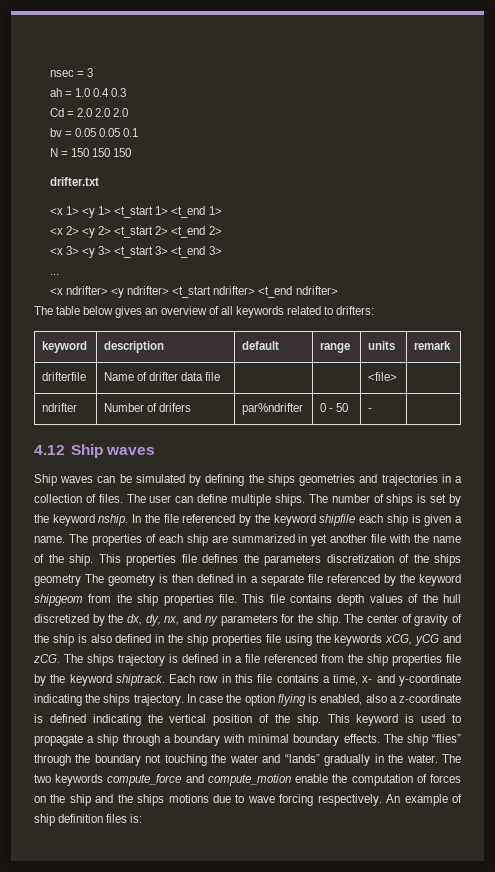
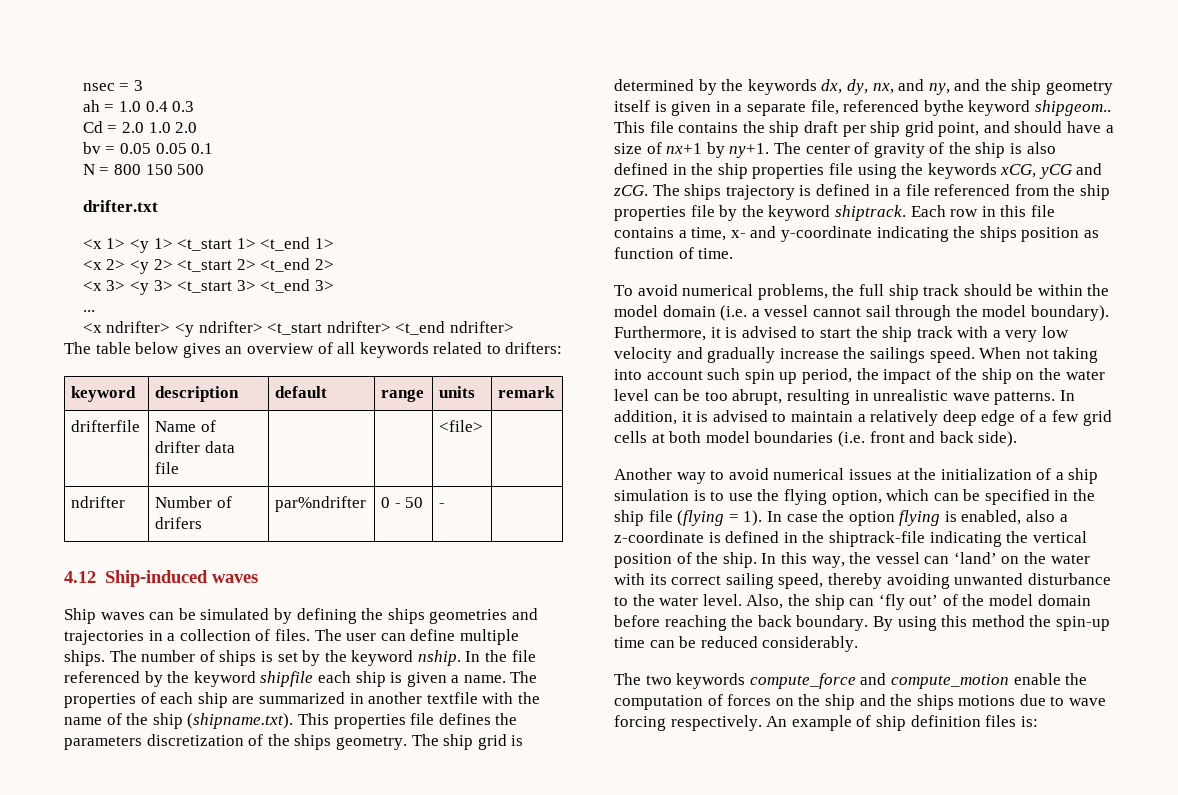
[95,108,111,117] 2.0 -> [148,122,171,133] 1.0
[71,148,132,157] 150 150 150 -> [114,164,205,175] 800 150 500
[70,444,103,458] Ship -> [104,570,208,587] Ship-induced
[311,534,387,546] yet another file -> [368,692,478,704] another textfile
[69,554,93,566] ship. -> [152,713,294,729] ship (shipname.txt).
[34,574,461,586] [34,594,461,606] [34,614,341,626] geometry The geometry is then defined in a separate file referenced by the keyword shipgeom from the ship properties file. This file contains depth values of the hull discretized by the dx, dy, nx, and ny parameters for the ship. -> [335,734,524,750] [614,79,1114,95] [614,100,1111,116] [614,121,1114,137] [614,142,770,158] geometry. The ship grid is determined by the keywords dx, dy, nx, and ny, and the ship geometry itself is given in a separate file, referenced bythe keyword shipgeom.. This file contains the ship draft per ship grid point, and should have a size of nx+1 by ny+1.
[133,694,184,706] trajectory. -> [1021,227,1099,242] [614,247,734,259] [614,284,1110,300] [614,305,1109,321] [614,326,1070,342] [614,347,1099,363] [614,368,1105,384] [614,389,1075,405] [614,410,1112,426] [614,431,1018,447] [614,468,1099,484] [614,489,1096,505] [614,510,763,526] position as function of time. // To avoid numerical problems, the full ship track should be within the model domain (i.e. a vessel cannot sail through the model boundary). Furthermore, it is advised to start the ship track with a very low velocity and gradually increase the sailings speed. When not taking into account such spin up period, the impact of the ship on the water level can be too abrupt, resulting in unrealistic wave patterns. In addition, it is advised to maintain a relatively deep edge of a few grid cells at both model boundaries (i.e. front and back side). // Another way to avoid numerical issues at the initialization of a ship simulation is to use the flying option, which can be specified in the ship file (flying = 1).
(86, 718) none -> [783,531,925,547] in the shiptrack-file
[327,714,462,726] [34,734,462,746] [34,754,438,766] This keyword is used to propagate a ship through a boundary with minimal boundary effects. The ship “flies” through the boundary not touching the water and “lands” gradually in the water. -> [761,552,1090,568] [614,573,1111,589] [614,594,1091,610] [614,615,1110,631] [614,636,859,652] In this way, the vessel can ‘land’ on the water with its correct sailing speed, thereby avoiding unwanted disturbance to the water level. Also, the ship can ‘fly out’ of the model domain before reaching the back boundary. By using this method the spin-up time can be reduced considerably. //

